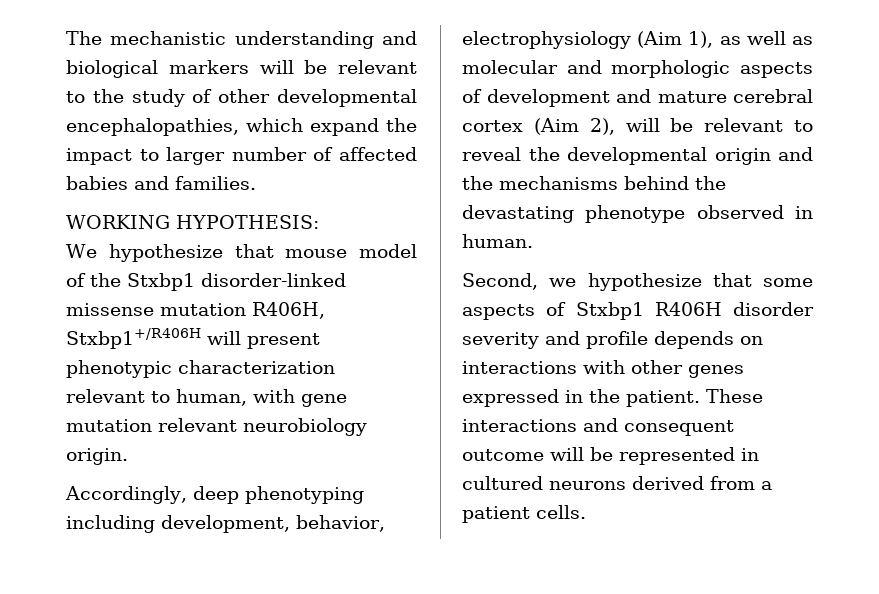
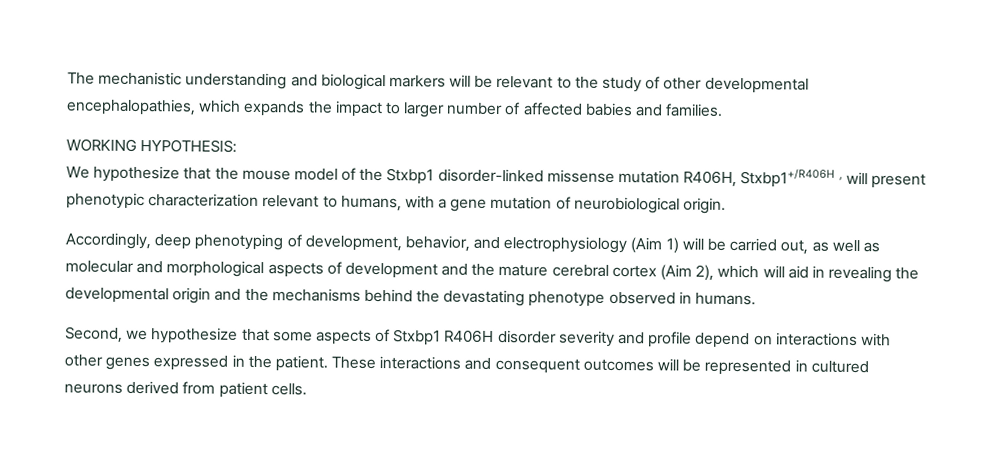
[310,118,379,136] expand -> [243,100,306,117] expands
(274, 251) none -> [214,167,239,180] the
(201, 338) none -> [838,176,843,181] ,
[176,389,347,407] [66,418,367,436] human, with gene mutation relevant neurobiology -> [340,195,680,214] humans, with a gene mutation of neurobiological
[66,515,155,533] including -> [286,234,302,248] of
(385, 523) none -> [473,236,501,250] and
[688,31,714,48] 1), -> [665,237,809,255] 1) will be carried out,
[611,60,731,78] morphologic -> [166,260,265,278] morphological
(651, 96) none -> [471,263,496,276] the
[625,118,813,132] [462,147,521,161] will be relevant to reveal -> [717,264,893,283] which will aid in revealing
[462,234,533,248] human. -> [695,292,757,306] humans.
[654,331,734,349] depends -> [695,332,751,349] depend
[462,449,544,461] outcome -> [582,358,654,372] outcomes
[761,481,772,490] a -> (216, 388) none

